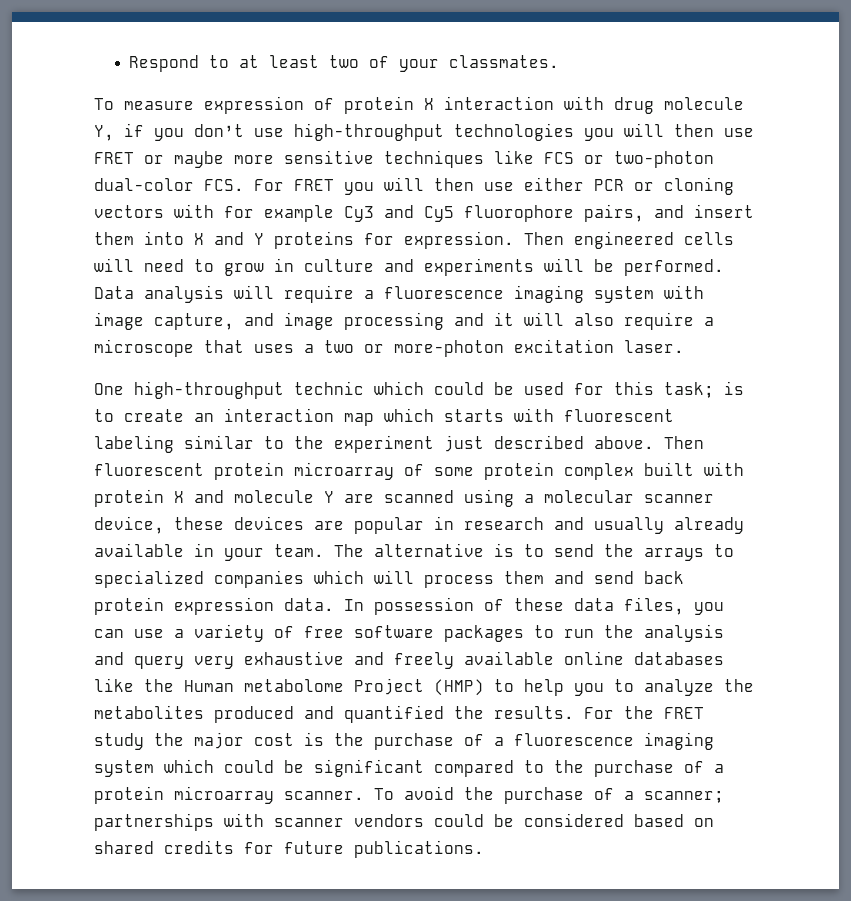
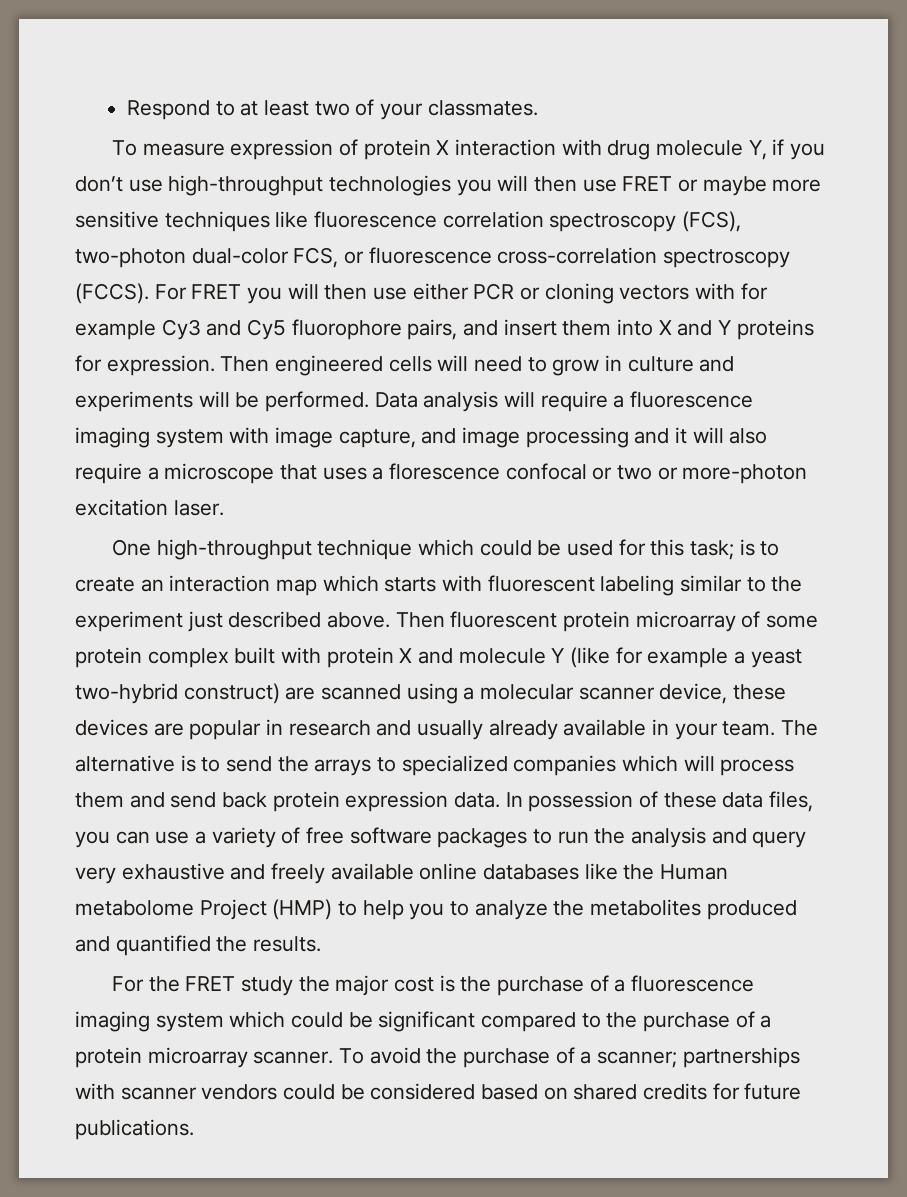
[544,151,714,168] [94,178,244,191] FCS or two-photon dual-color FCS. -> [314,211,742,232] [75,247,791,268] [75,283,149,304] fluorescence correlation spectroscopy (FCS), two-photon dual-color FCS, or fluorescence cross-correlation spectroscopy (FCCS).
(314, 348) none -> [389,463,613,480] florescence confocal or
[294,381,364,395] technic -> [317,539,413,560] technique
(334, 497) none -> [570,647,802,668] [75,683,280,704] (like for example a yeast two-hybrid construct)
(574, 712) none -> (322, 944) //

